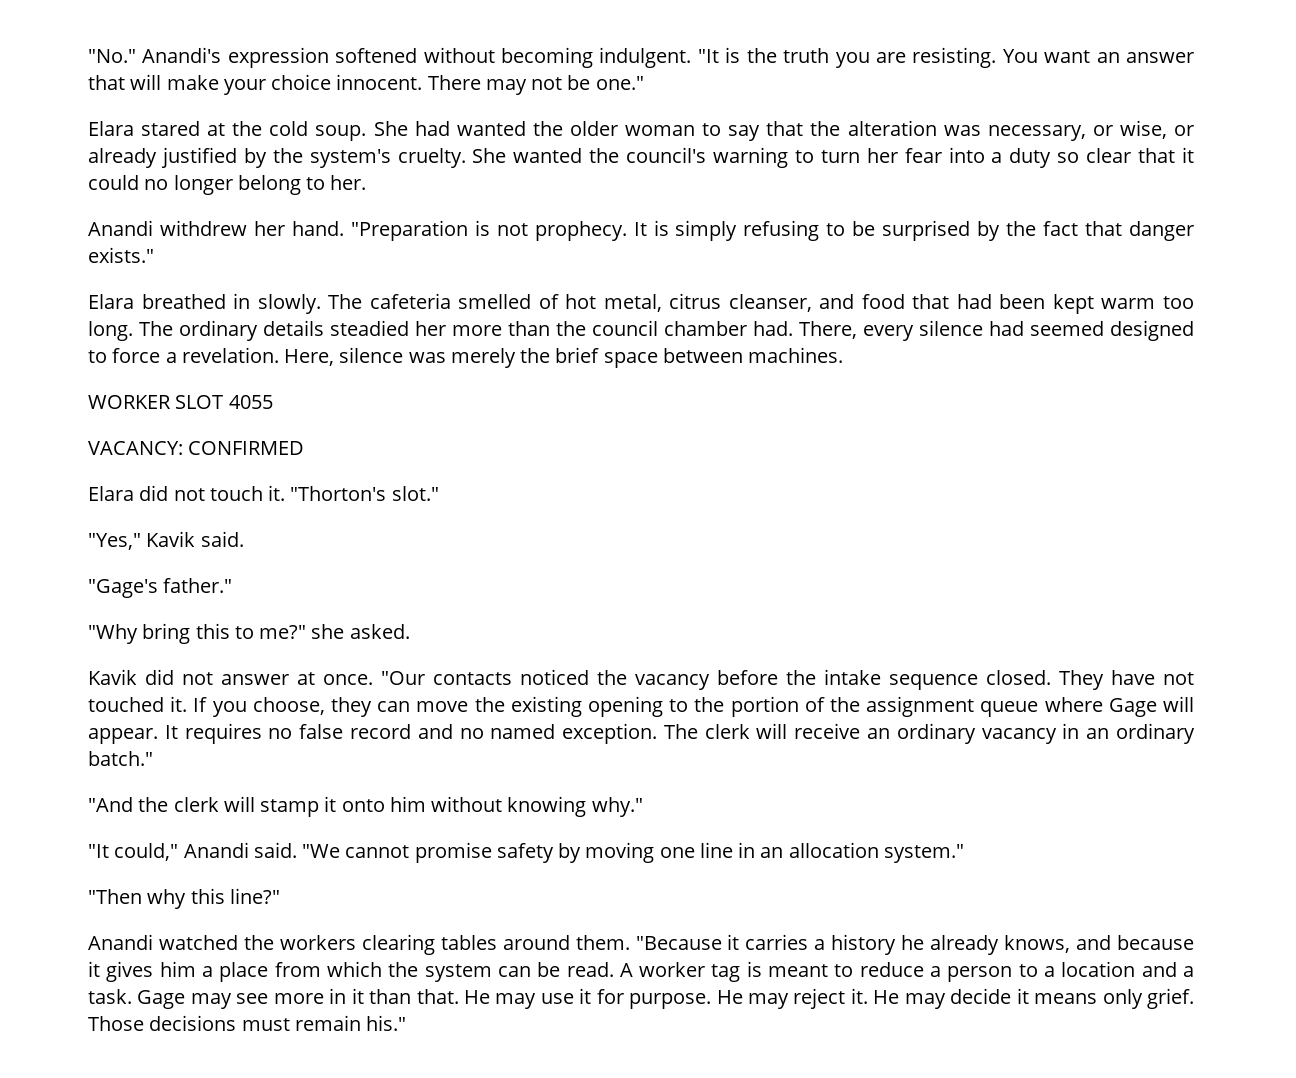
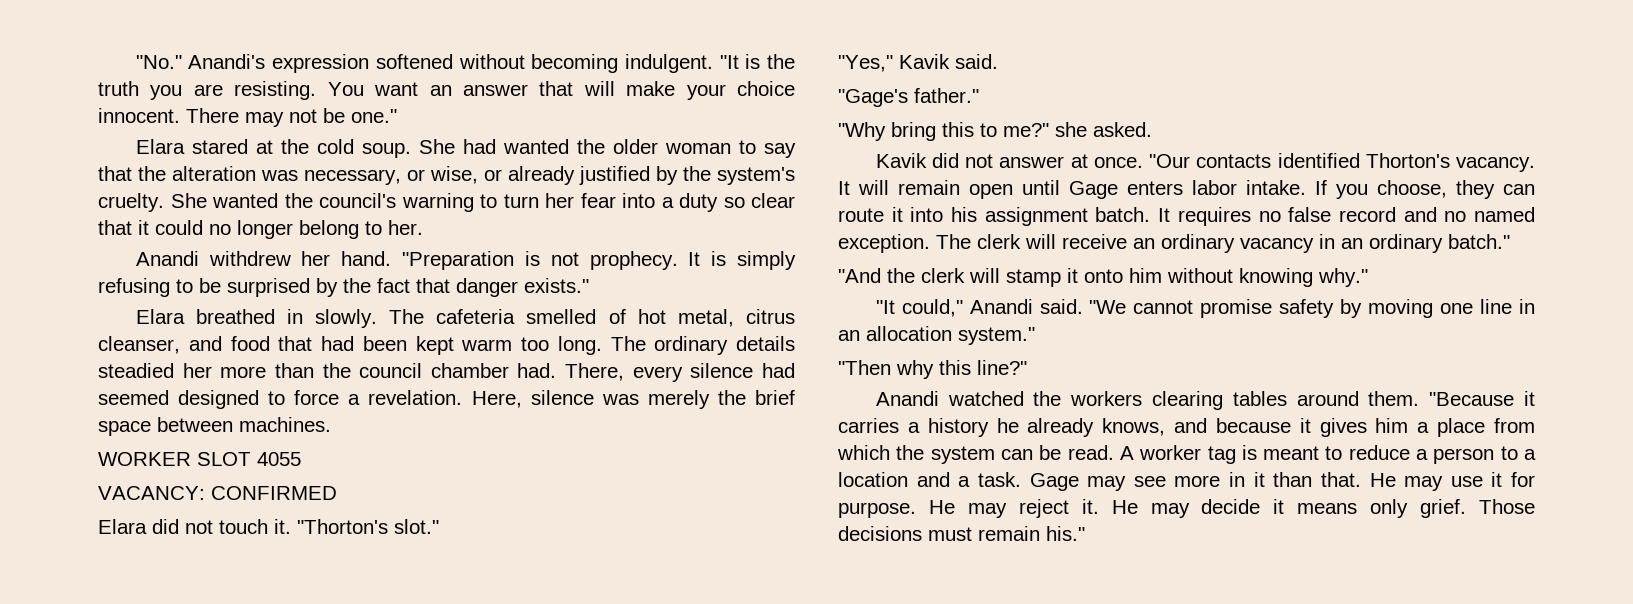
[520,669,1194,690] [88,696,188,712] noticed the vacancy before the intake sequence closed. They have not touched it. -> [1277,153,1535,172] [838,180,1306,199] identified Thorton's vacancy. It will remain open until Gage enters labor intake.
[416,696,1195,717] [88,728,158,744] move the existing opening to the portion of the assignment queue where Gage will appear. -> [838,207,1151,226] route it into his assignment batch.

